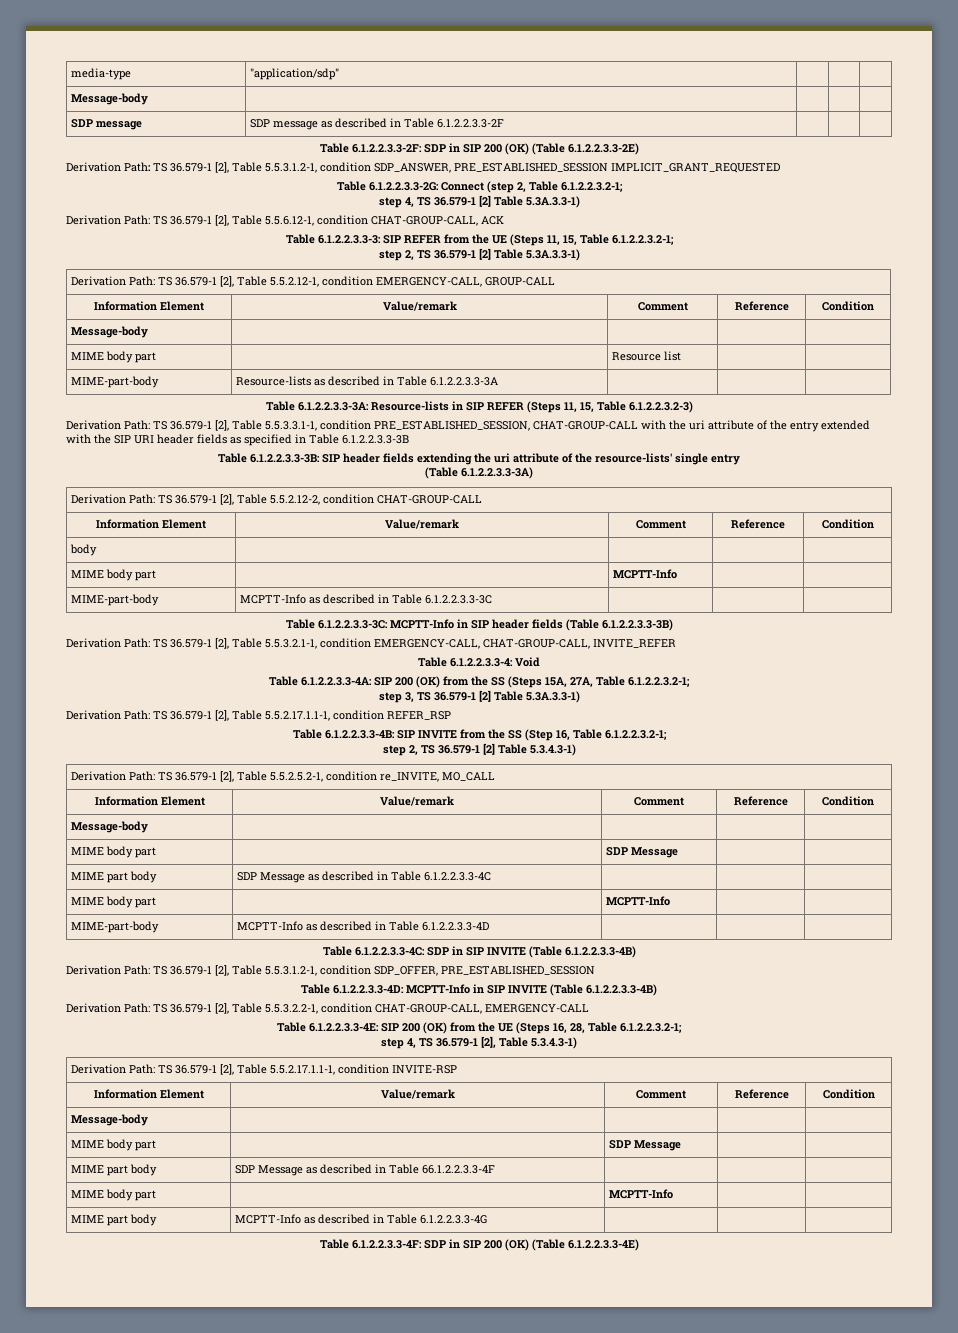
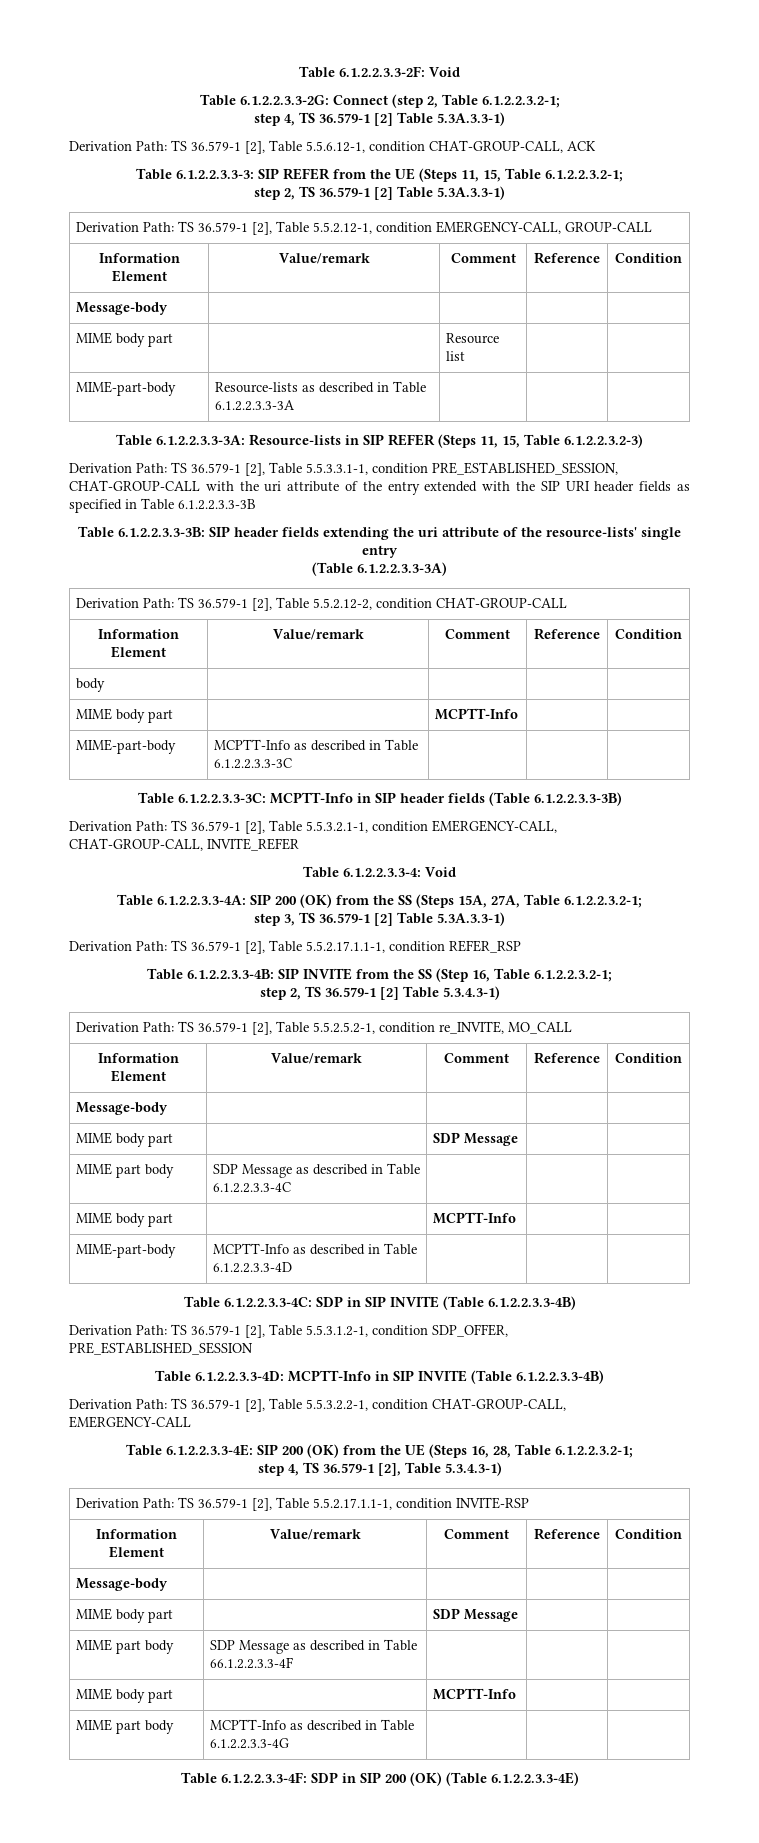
[70,68,131,80] [249,68,339,80] [70,93,148,105] [70,119,142,130] [249,118,504,130] [319,143,639,155] [66,162,780,173] media-type | "application/sdp" | | | // Message-body | | | | // SDP message | SDP message as described in Table 6.1.2.2.3.3-2F | | | // Table 6.1.2.2.3.3-2F: SDP in SIP 200 (OK) (Table 6.1.2.2.3.3-2E) // Derivation Path: TS 36.579-1 [2], Table 5.5.3.1.2-1, condition SDP_ANSWER, PRE_ESTABLISHED_SESSION IMPLICIT_GRANT_REQUESTED -> [299,66,460,78] Table 6.1.2.2.3.3-2F: Void

